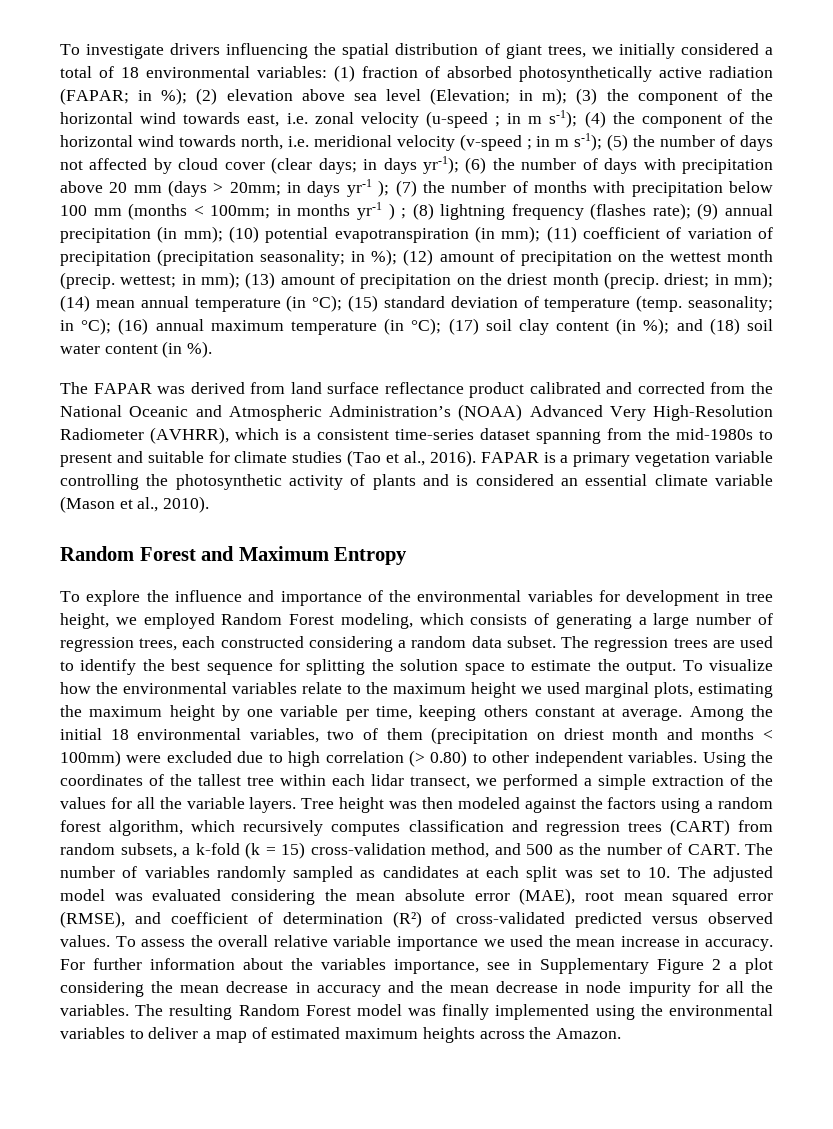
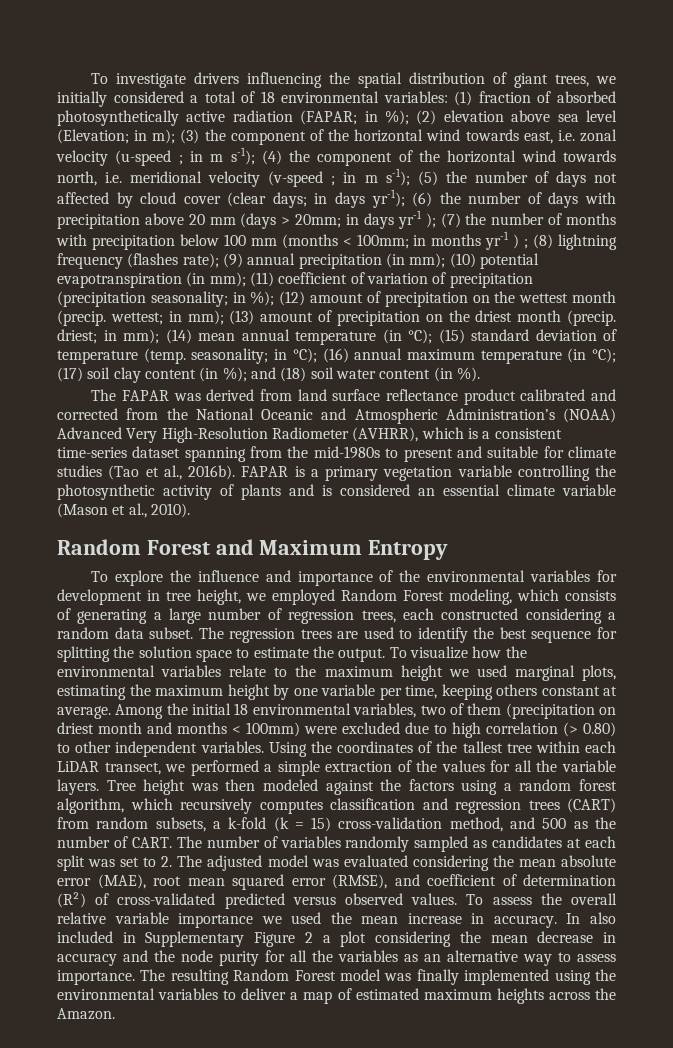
[429,450,476,467] 2016). -> [188,465,235,480] 2016b).
[371,774,404,786] lidar -> [57,761,99,772] LiDAR
[648,867,671,878] 10. -> [161,856,173,867] 2.
[60,958,510,974] For further information about the variables importance, see -> [566,912,616,924] [57,931,113,943] In also included
[450,981,773,997] [60,1004,129,1016] mean decrease in node impurity for all the variables. -> [181,950,616,966] [57,970,135,985] node purity for all the variables as an alternative way to assess importance.

